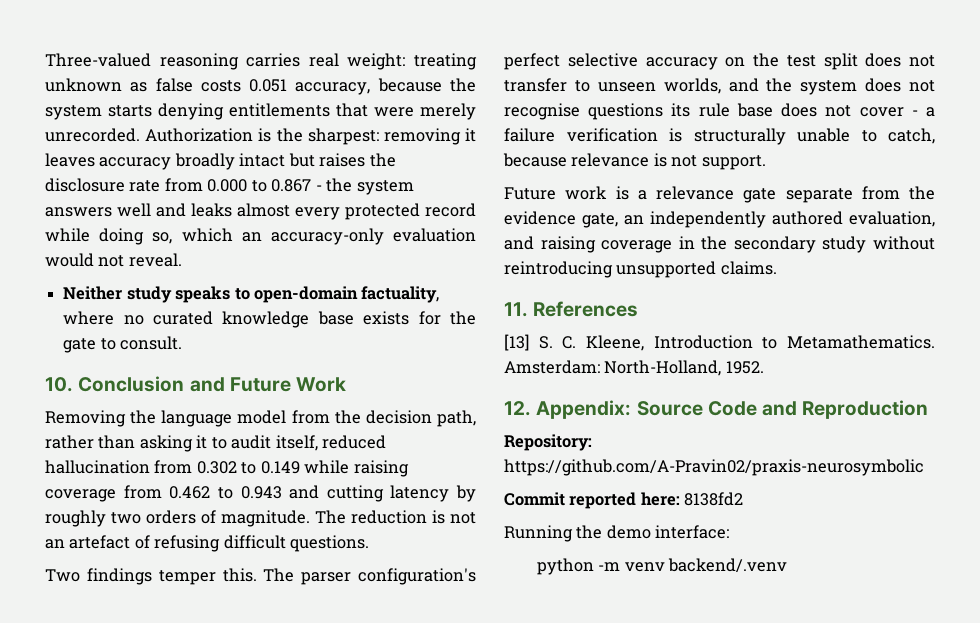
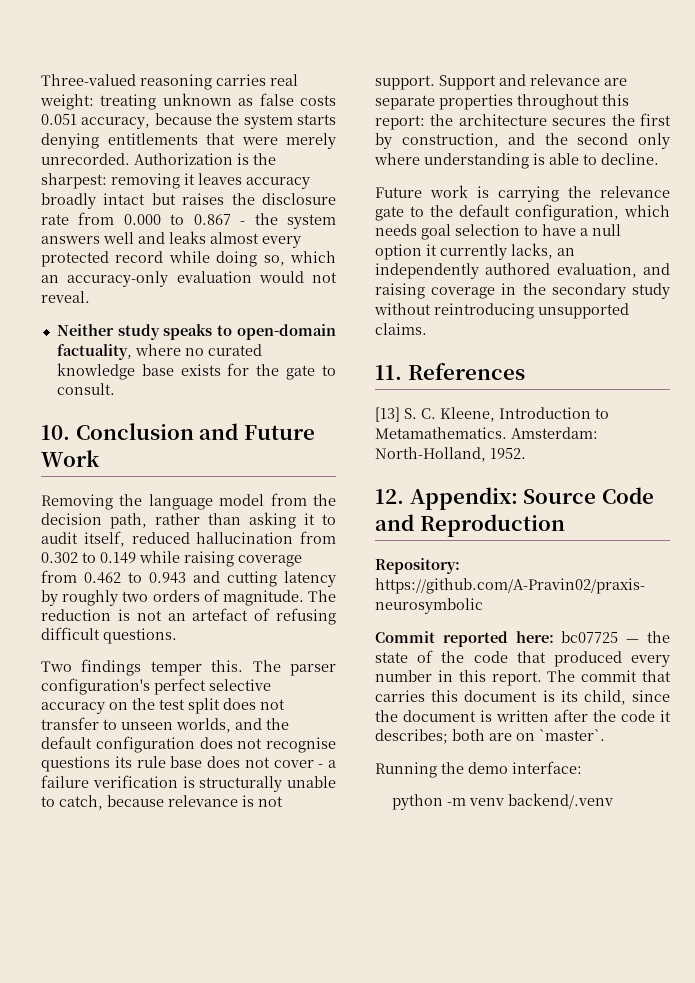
[800,80,858,95] system -> [41,736,195,753] default configuration
[504,186,935,203] [504,211,618,228] // Future work is a relevance gate separate from the evidence gate, -> [439,74,627,90] [375,94,629,110] [375,113,671,130] [375,133,670,149] [374,153,659,169] [375,185,670,202] [375,204,670,221] [375,224,621,240] [375,243,553,260] Support and relevance are separate properties throughout this report: the architecture secures the first by construction, and the second only where understanding is able to decline. // Future work is carrying the relevance gate to the default configuration, which needs goal selection to have a null option it currently lacks,
[684,492,744,506] 8138fd2 -> [561,631,670,643] [375,650,670,667] [375,670,671,686] [375,690,670,705] [375,709,671,722] [375,729,605,744] bc07725 — the state of the code that produced every number in this report. The commit that carries this document is its child, since the document is written after the code it describes; both are on `master`.

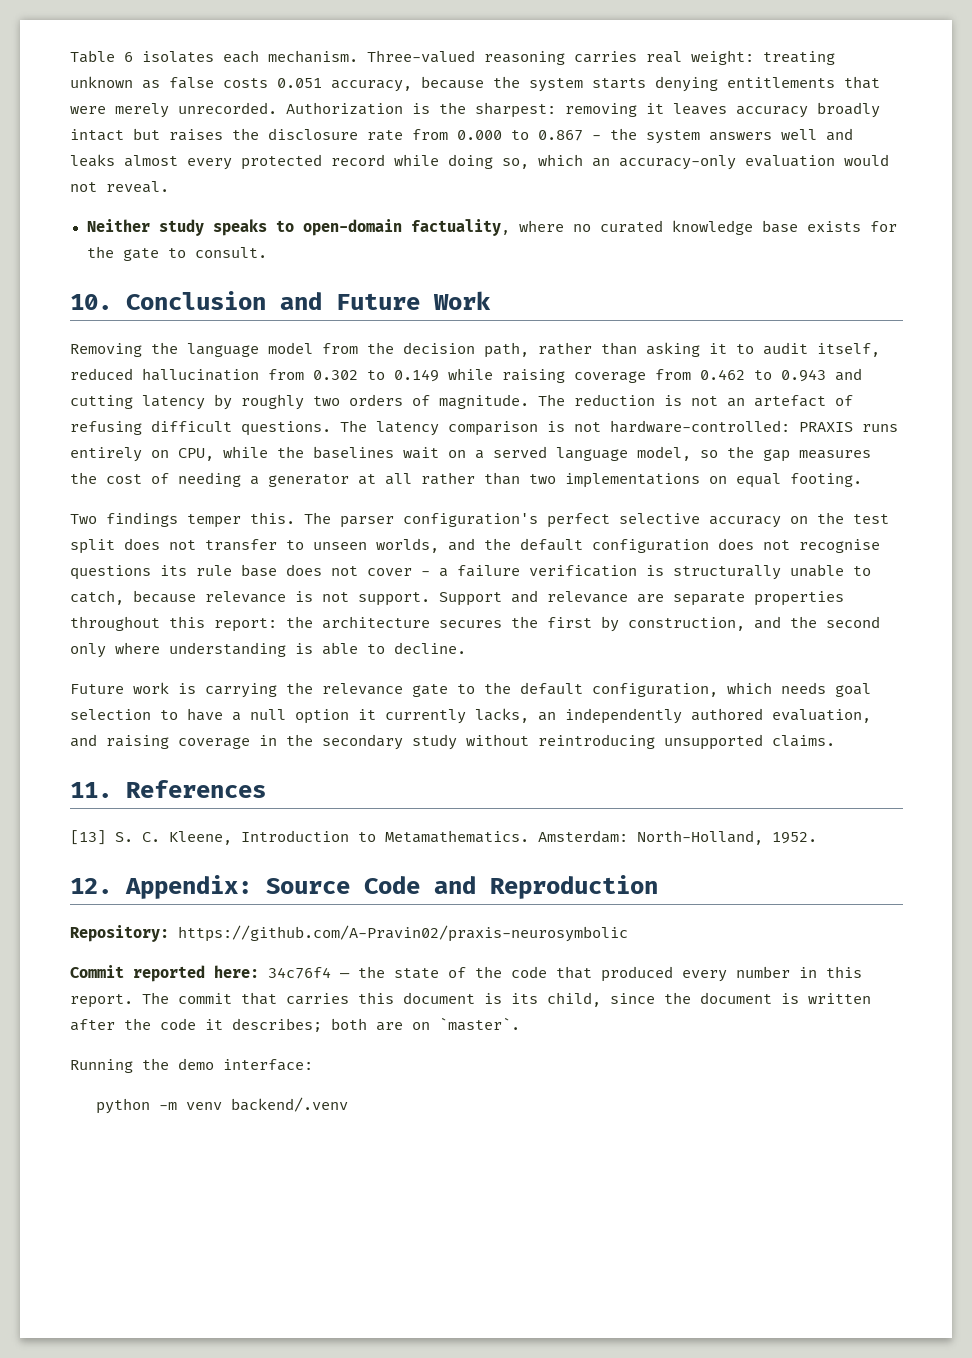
(41, 80) none -> [70,50,358,63] Table 6 isolates each mechanism.
(177, 636) none -> [340,420,898,436] [70,446,871,462] [70,472,862,488] The latency comparison is not hardware-controlled: PRAXIS runs entirely on CPU, while the baselines wait on a served language model, so the gap measures the cost of needing a generator at all rather than two implementations on equal footing.
[561,631,619,643] bc07725 -> [268,967,331,979] 34c76f4

